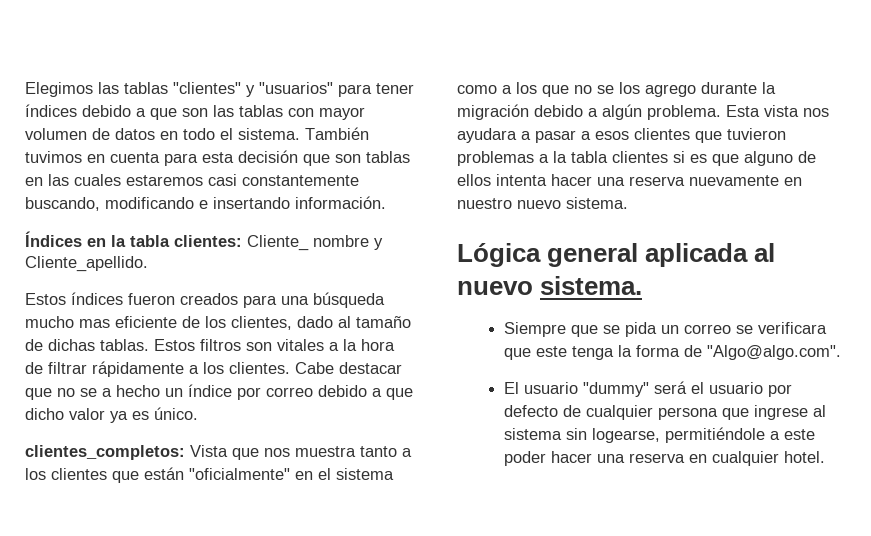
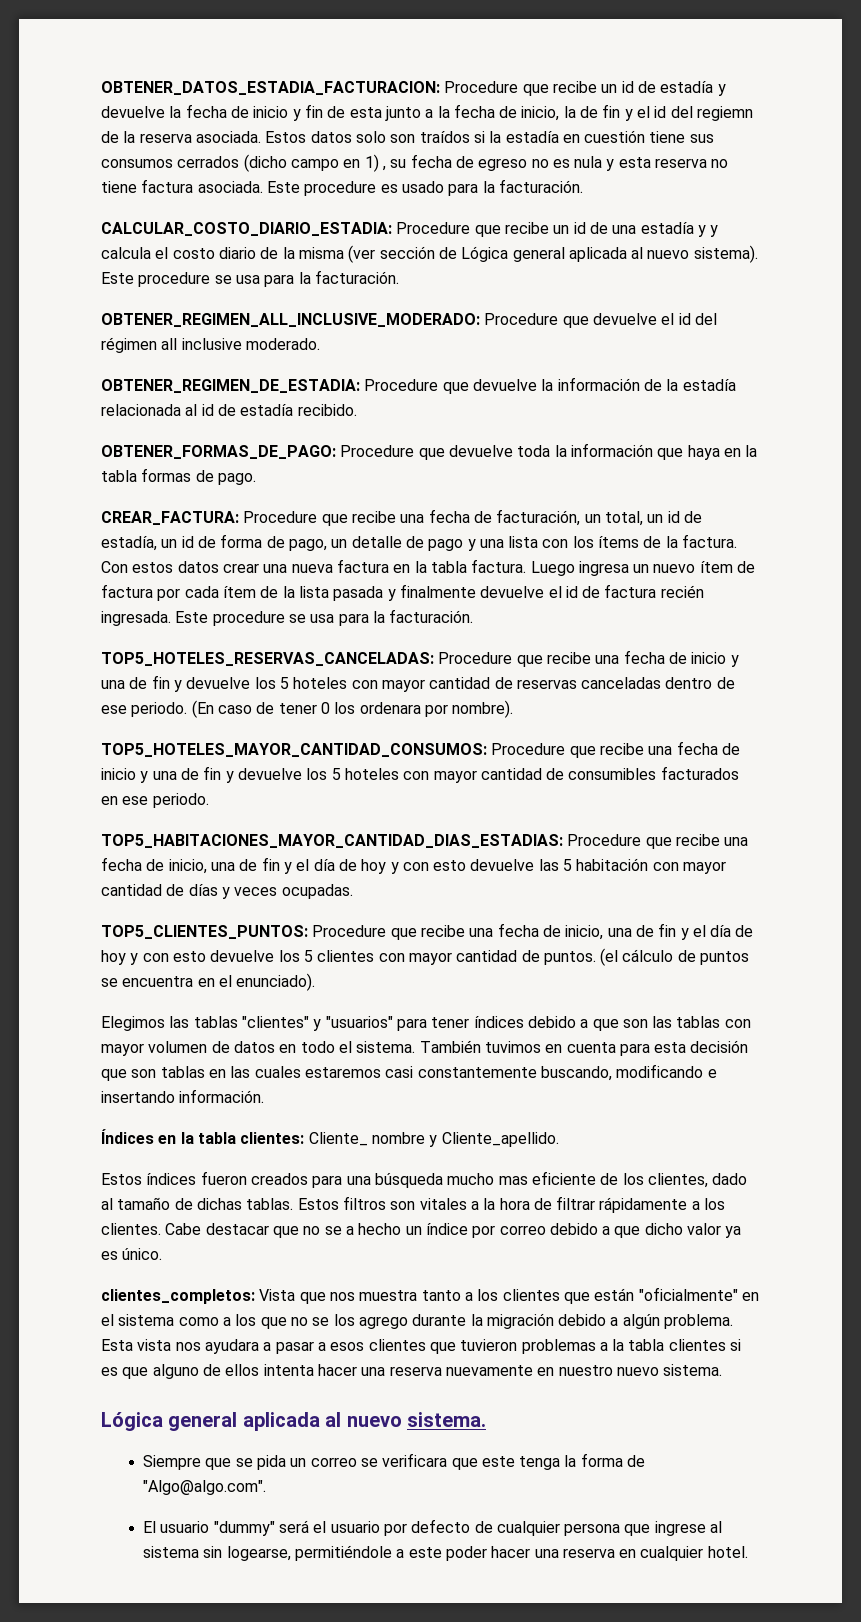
(25, 89) none -> [101,81,726,96] [101,104,754,121] [101,130,714,143] [101,154,729,172] [101,179,583,196] [101,222,719,237] [101,245,758,263] [101,270,399,287] [101,313,717,328] [101,337,320,353] [101,377,736,394] [101,404,357,416] [101,443,758,460] [101,468,256,485] [101,509,702,526] [101,534,738,551] [101,559,756,576] [101,584,704,601] [101,609,474,626] [101,650,739,667] [101,675,735,692] [101,700,514,718] [101,741,740,758] [101,766,739,783] [101,793,209,808] [101,834,749,849] [101,857,727,874] [101,884,353,899] [101,923,754,940] [101,948,750,966] [101,973,316,991] OBTENER_DATOS_ESTADIA_FACTURACION: Procedure que recibe un id de estadía y devuelve la fecha de inicio y fin de esta junto a la fecha de inicio, la de fin y el id del regiemn de la reserva asociada. Estos datos solo son traídos si la estadía en cuestión tiene sus consumos cerrados (dicho campo en 1) , su fecha de egreso no es nula y esta reserva no tiene factura asociada. Este procedure es usado para la facturación. // CALCULAR_COSTO_DIARIO_ESTADIA: Procedure que recibe un id de una estadía y y calcula el costo diario de la misma (ver sección de Lógica general aplicada al nuevo sistema). Este procedure se usa para la facturación. // OBTENER_REGIMEN_ALL_INCLUSIVE_MODERADO: Procedure que devuelve el id del régimen all inclusive moderado. // OBTENER_REGIMEN_DE_ESTADIA: Procedure que devuelve la información de la estadía relacionada al id de estadía recibido. // OBTENER_FORMAS_DE_PAGO: Procedure que devuelve toda la información que haya en la tabla formas de pago. // CREAR_FACTURA: Procedure que recibe una fecha de facturación, un total, un id de estadía, un id de forma de pago, un detalle de pago y una lista con los ítems de la factura. Con estos datos crear una nueva factura en la tabla factura. Luego ingresa un nuevo ítem de factura por cada ítem de la lista pasada y finalmente devuelve el id de factura recién ingresada. Este procedure se usa para la facturación. // TOP5_HOTELES_RESERVAS_CANCELADAS: Procedure que recibe una fecha de inicio y una de fin y devuelve los 5 hoteles con mayor cantidad de reservas canceladas dentro de ese periodo. (En caso de tener 0 los ordenara por nombre). // TOP5_HOTELES_MAYOR_CANTIDAD_CONSUMOS: Procedure que recibe una fecha de inicio y una de fin y devuelve los 5 hoteles con mayor cantidad de consumibles facturados en ese periodo. // TOP5_HABITACIONES_MAYOR_CANTIDAD_DIAS_ESTADIAS: Procedure que recibe una fecha de inicio, una de fin y el día de hoy y con esto devuelve las 5 habitación con mayor cantidad de días y veces ocupadas. // TOP5_CLIENTES_PUNTOS: Procedure que recibe una fecha de inicio, una de fin y el día de hoy y con esto devuelve los 5 clientes con mayor cantidad de puntos. (el cálculo de puntos se encuentra en el enunciado). //

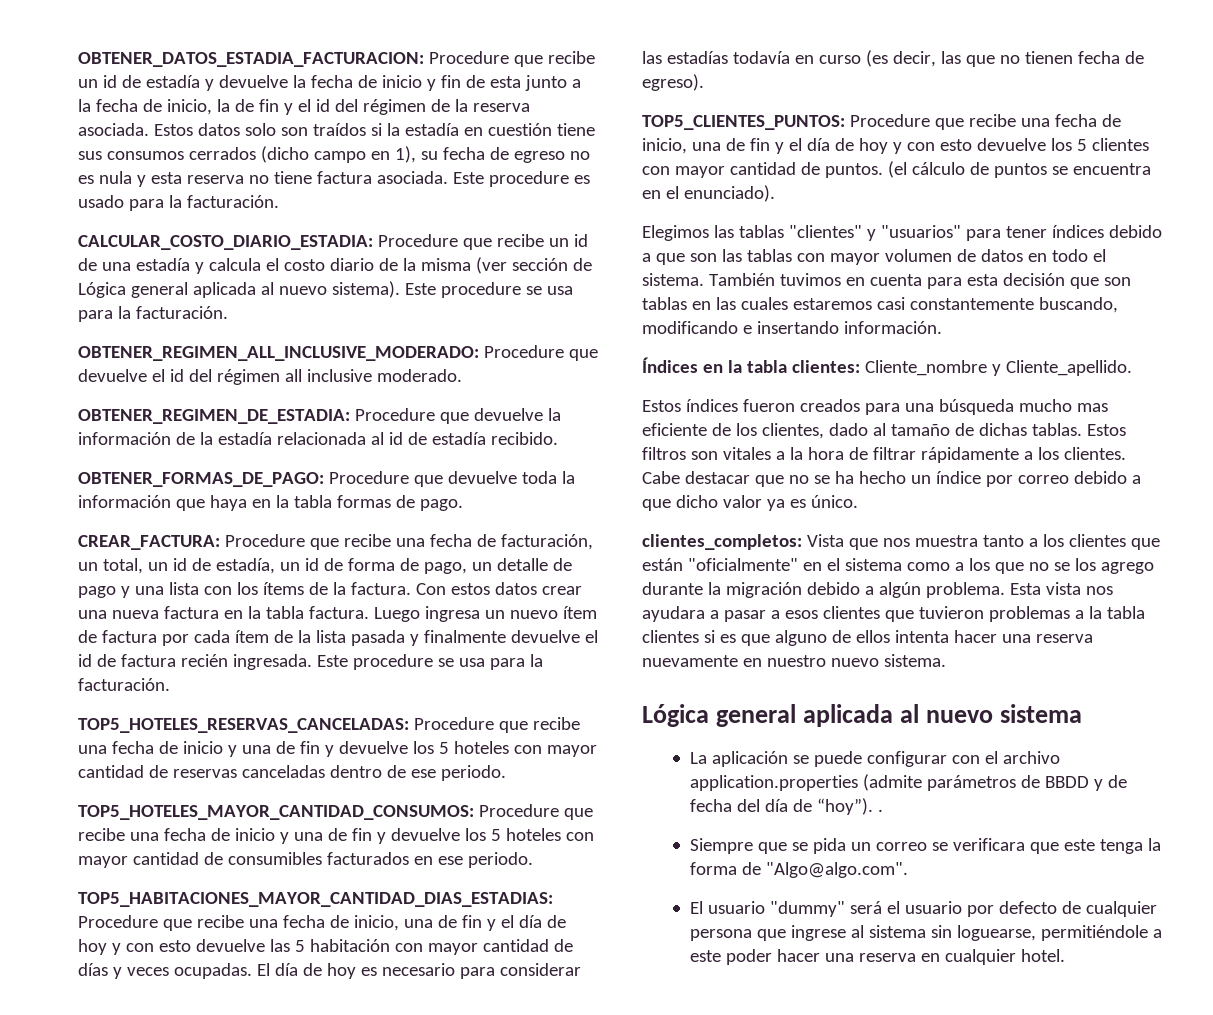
[697,106,754,121] regiemn -> [362,99,426,115] régimen
[364,154,386,172] 1) , -> [394,146,416,163] 1),
[710,225,719,237] y -> (204, 268) none
[191,700,514,718] (En caso de tener 0 los ordenara por nombre). -> (506, 773) none
(353, 891) none -> [256,963,581,979] [642,50,1144,67] [642,74,704,91] El día de hoy es necesario para considerar las estadías todavía en curso (es decir, las que no tienen fecha de egreso).
[308,1132,425,1146] Cliente_ nombre -> [864,360,987,376] Cliente_nombre
[345,1226,354,1235] a -> [834,471,854,484] ha
[407,1412,486,1427] sistema. -> [1000,704,1083,723] [689,751,1060,767] [689,774,1127,791] [689,798,883,815] sistema // La aplicación se puede configurar con el archivo application.properties (admite parámetros de BBDD y de fecha del día de “hoy”). .
[226,1546,291,1561] logearse, -> [956,925,1036,941] loguearse,

